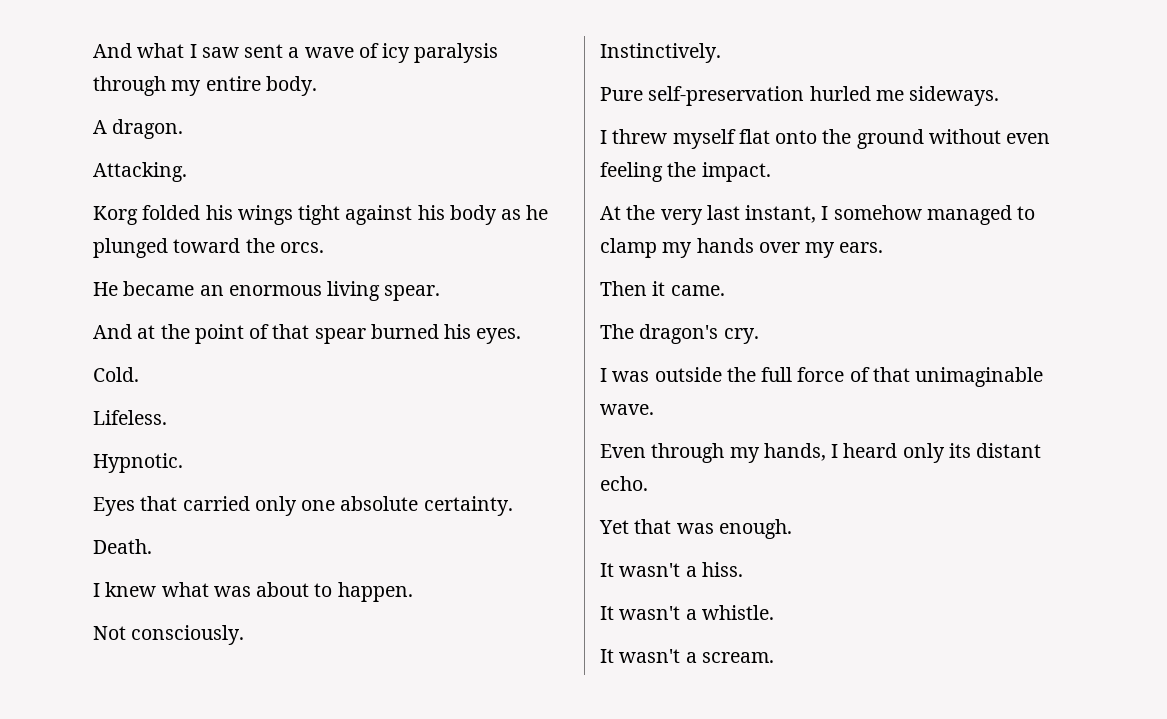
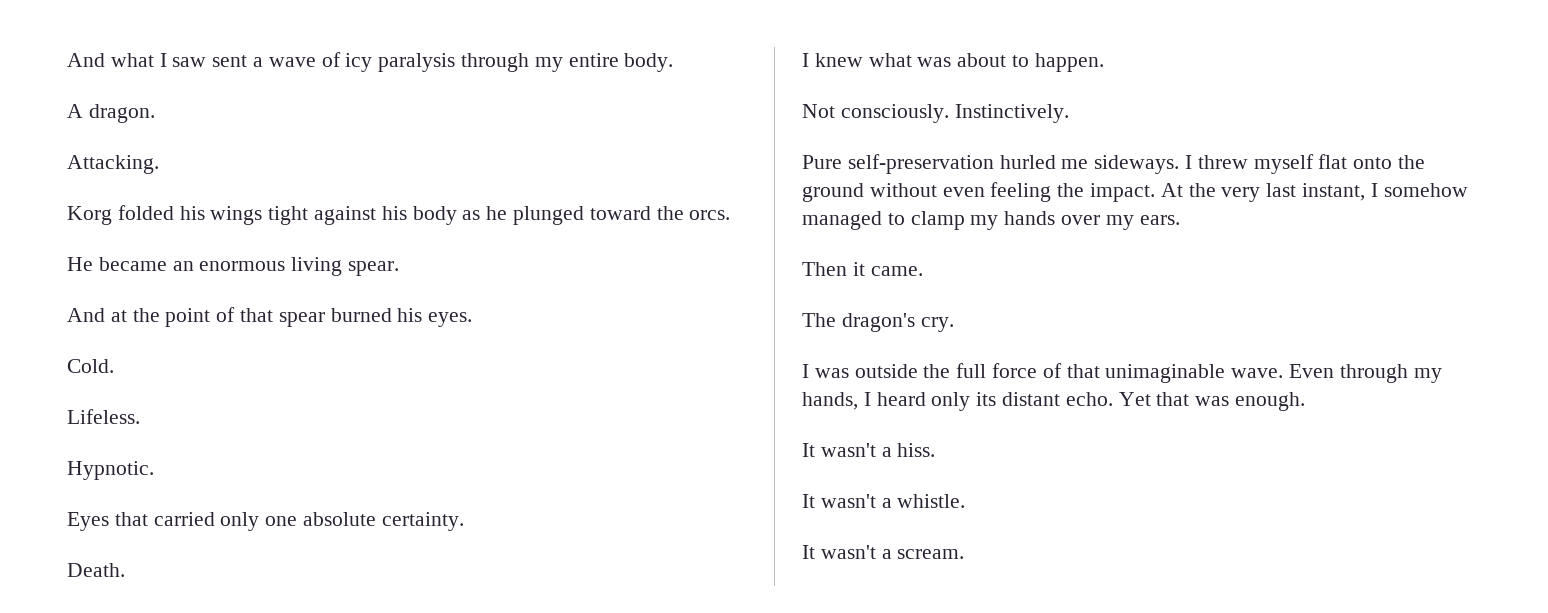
(245, 635) // -> (949, 113) none
(1000, 96) // -> (1180, 164) none
(771, 172) // -> (1156, 192) none
(654, 409) // -> (1284, 373) none
(648, 483) // -> (1113, 399) none

